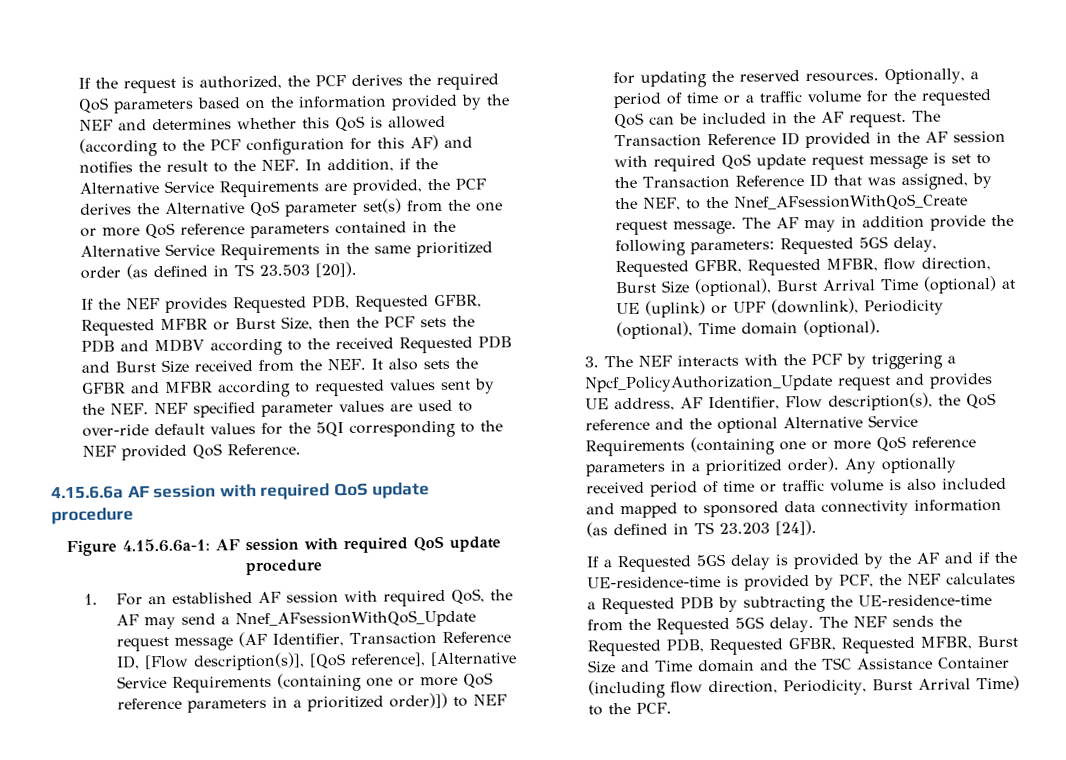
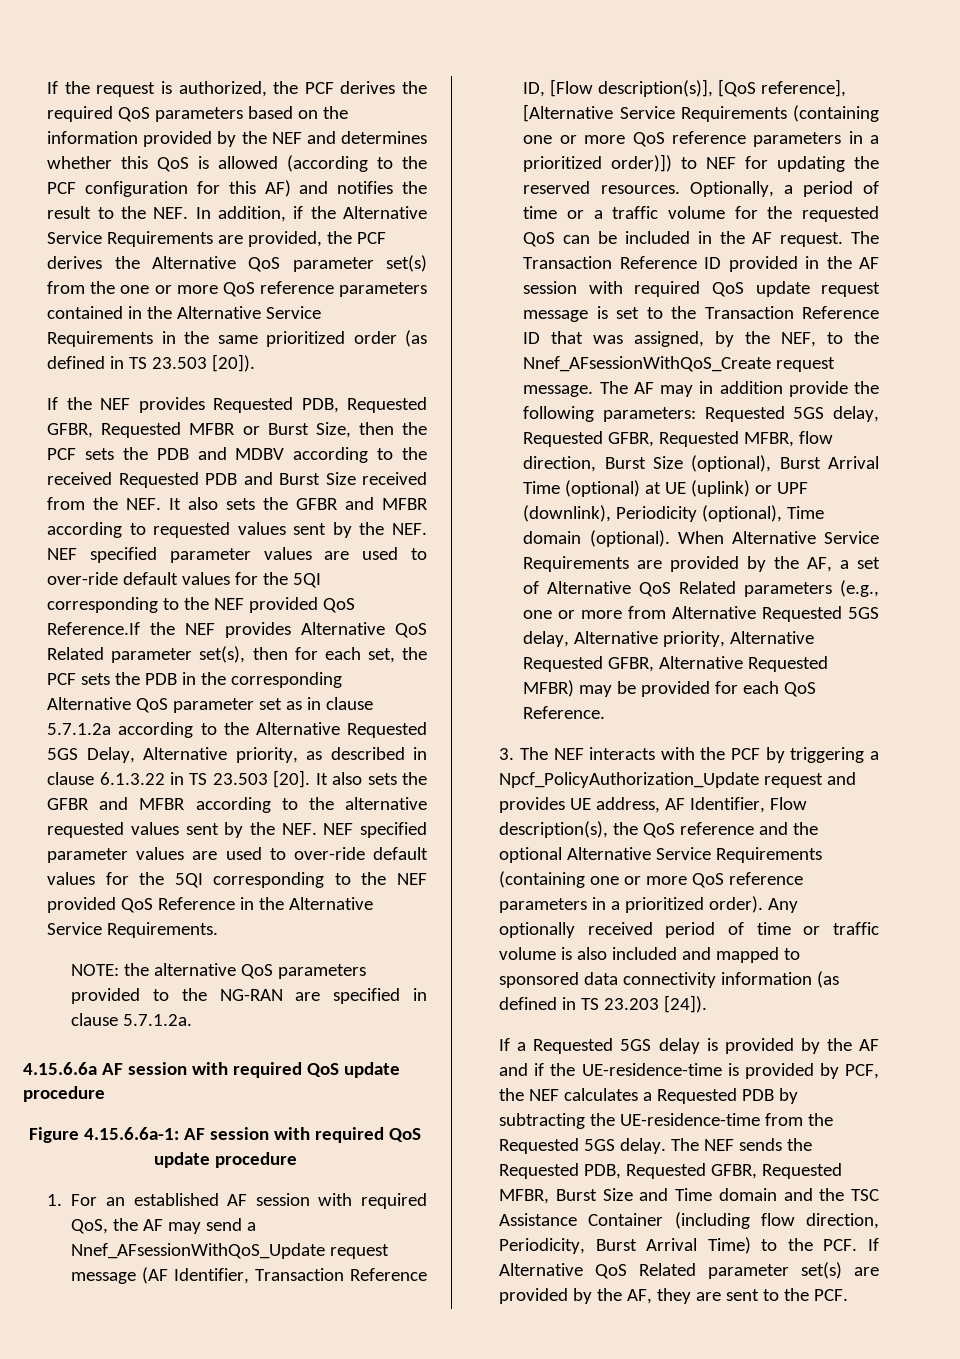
[226,443,301,456] Reference. -> [47,622,427,638] [47,646,427,663] [47,672,343,688] [47,697,374,713] [47,722,427,738] [47,747,427,763] [47,770,428,788] [47,797,427,813] [47,822,428,838] [47,847,428,863] [47,872,427,888] [47,897,374,913] [47,922,219,938] [71,963,367,979] [71,988,427,1004] [71,1013,193,1026] Reference.If the NEF provides Alternative QoS Related parameter set(s), then for each set, the PCF sets the PDB in the corresponding Alternative QoS parameter set as in clause 5.7.1.2a according to the Alternative Requested 5GS Delay, Alternative priority, as described in clause 6.1.3.22 in TS 23.503 [20]. It also sets the GFBR and MFBR according to the alternative requested values sent by the NEF. NEF specified parameter values are used to over-ride default values for the 5QI corresponding to the NEF provided QoS Reference in the Alternative Service Requirements. // NOTE: the alternative QoS parameters provided to the NG-RAN are specified in clause 5.7.1.2a.
(881, 328) none -> [677,531,879,544] [523,556,880,572] [523,580,879,597] [523,606,879,622] [523,631,815,647] [523,656,829,672] [523,680,817,697] [523,706,606,719] When Alternative Service Requirements are provided by the AF, a set of Alternative QoS Related parameters (e.g., one or more from Alternative Requested 5GS delay, Alternative priority, Alternative Requested GFBR, Alternative Requested MFBR) may be provided for each QoS Reference.
(672, 708) none -> [868,1238,879,1251] [499,1262,879,1279] [499,1288,849,1304] If Alternative QoS Related parameter set(s) are provided by the AF, they are sent to the PCF.

